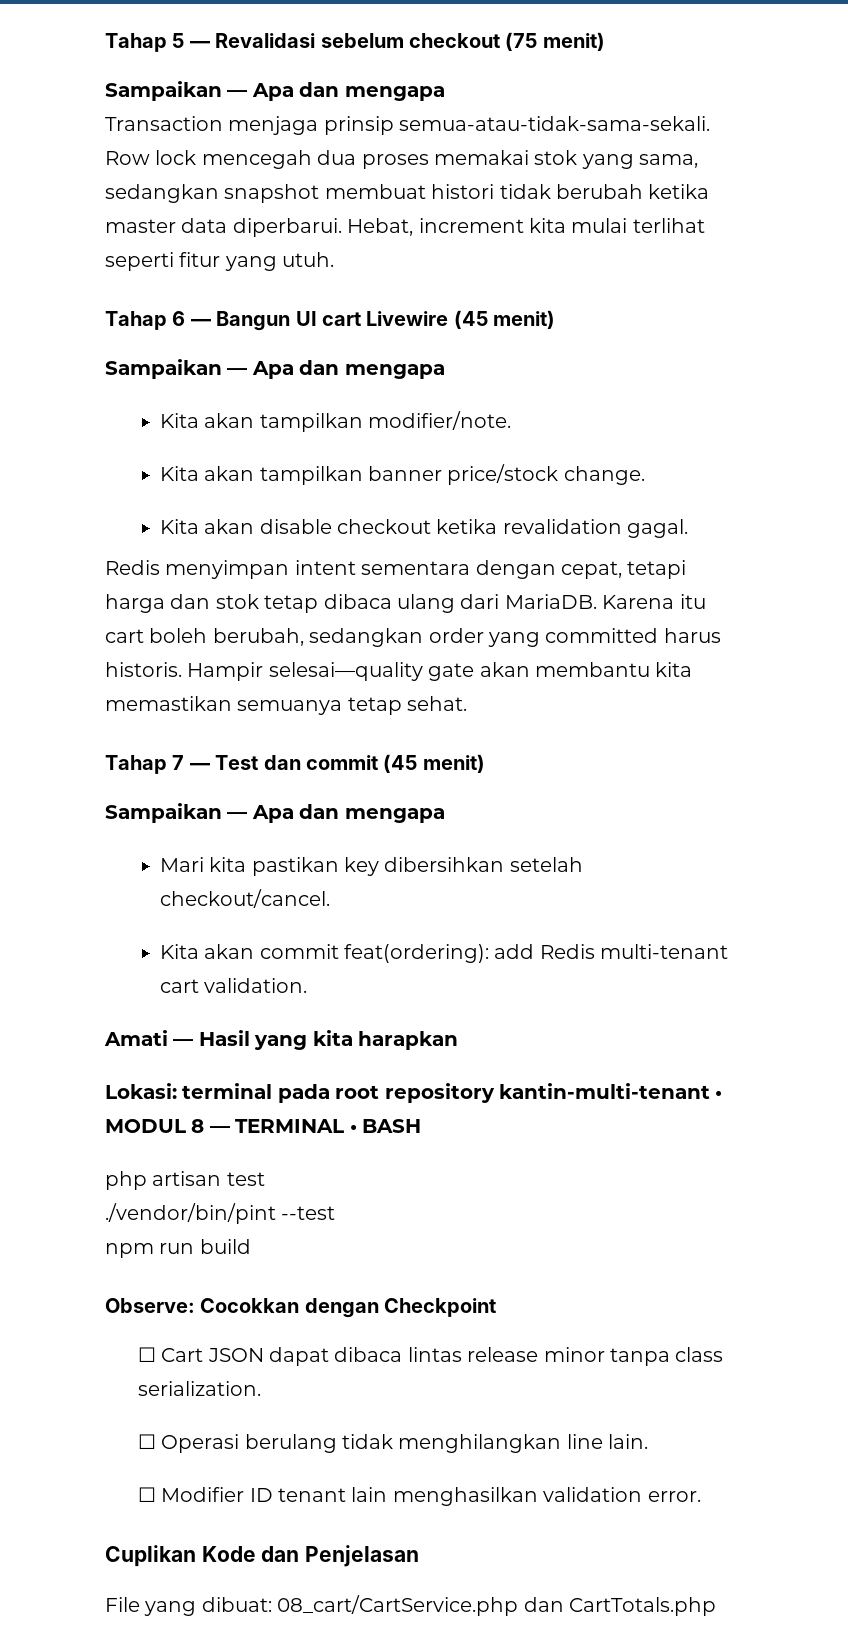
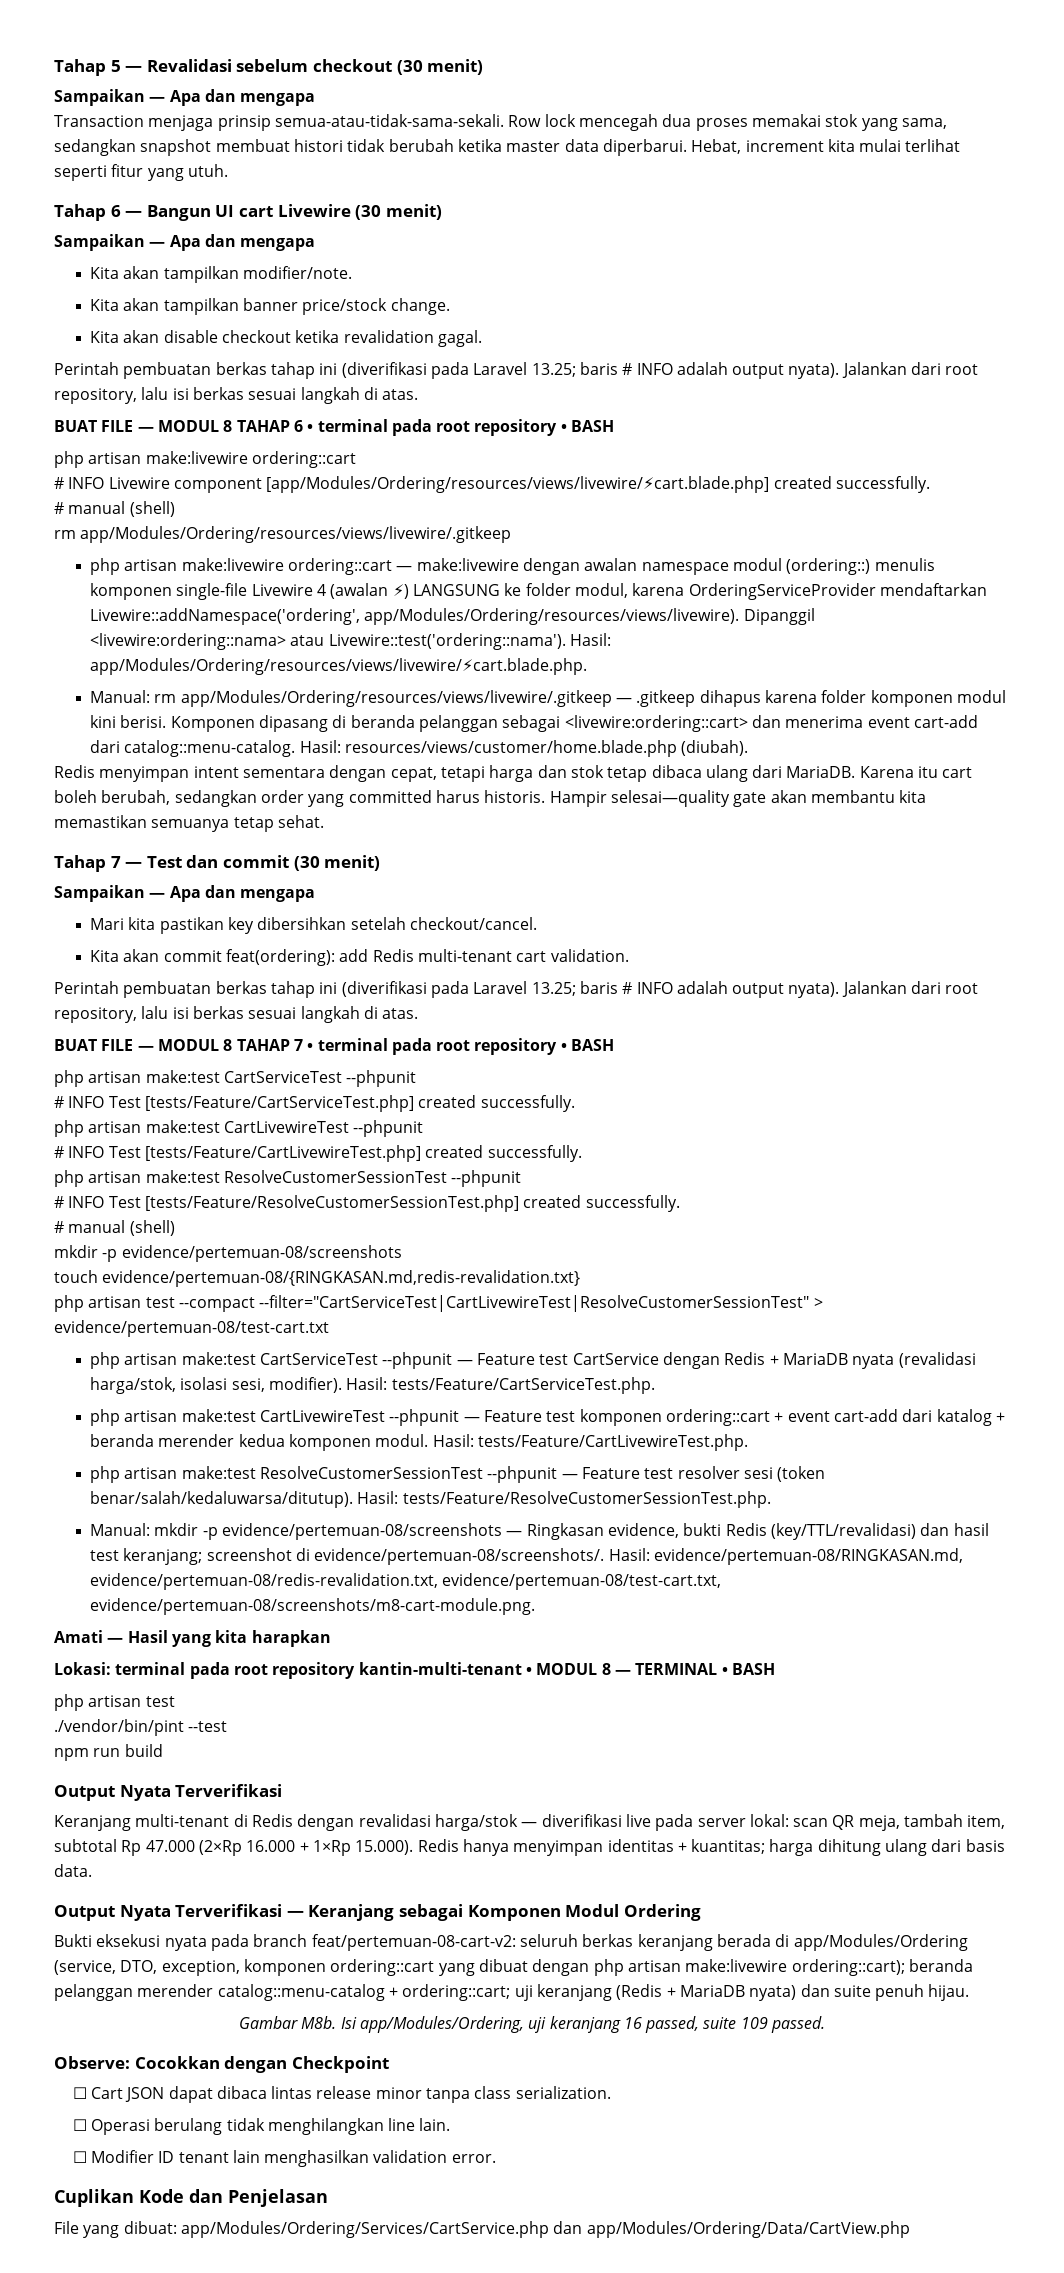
[505,32,538,51] (75 -> [396,60,423,75] (30
[453,310,488,329] (45 -> [355,205,382,220] (30
(689, 528) none -> [54,362,979,379] [54,387,419,404] [54,419,615,436] [54,451,356,468] [54,476,930,493] [54,501,175,517] [54,526,512,543] [90,558,935,575] [90,583,988,600] [90,608,815,625] [90,633,612,650] [90,658,588,675] [90,690,1007,707] [90,715,979,732] [90,740,749,757] // Perintah pembuatan berkas tahap ini (diverifikasi pada Laravel 13.25; baris # INFO adalah output nyata). Jalankan dari root repository, lalu isi berkas sesuai langkah di atas. // BUAT FILE — MODUL 8 TAHAP 6 • terminal pada root repository • BASH // php artisan make:livewire ordering::cart // # INFO Livewire component [app/Modules/Ordering/resources/views/livewire/⚡cart.blade.php] created successfully. // # manual (shell) // rm app/Modules/Ordering/resources/views/livewire/.gitkeep // php artisan make:livewire ordering::cart — make:livewire dengan awalan namespace modul (ordering::) menulis komponen single-file Livewire 4 (awalan ⚡) LANGSUNG ke folder modul, karena OrderingServiceProvider mendaftarkan Livewire::addNamespace('ordering', app/Modules/Ordering/resources/views/livewire). Dipanggil <livewire:ordering::nama> atau Livewire::test('ordering::nama'). Hasil: app/Modules/Ordering/resources/views/livewire/⚡cart.blade.php. // Manual: rm app/Modules/Ordering/resources/views/livewire/.gitkeep — .gitkeep dihapus karena folder komponen modul kini berisi. Komponen dipasang di beranda pelanggan sebagai <livewire:ordering::cart> dan menerima event cart-add dari catalog::menu-catalog. Hasil: resources/views/customer/home.blade.php (diubah).
[383,754,418,773] (45 -> [293,856,320,871] (30
(308, 985) none -> [54,981,979,998] [54,1006,419,1023] [54,1038,615,1055] [54,1070,417,1087] [54,1095,575,1112] [54,1120,424,1137] [54,1145,582,1162] [54,1170,522,1187] [54,1195,680,1212] [54,1220,175,1236] [54,1245,402,1262] [54,1270,581,1287] [54,1295,823,1312] [54,1320,329,1337] [90,1352,976,1369] [90,1377,655,1394] [90,1409,1005,1426] [90,1434,749,1451] [90,1466,826,1483] [90,1491,771,1508] [90,1523,989,1540] [90,1548,964,1565] [90,1573,722,1590] [90,1598,536,1615] // Perintah pembuatan berkas tahap ini (diverifikasi pada Laravel 13.25; baris # INFO adalah output nyata). Jalankan dari root repository, lalu isi berkas sesuai langkah di atas. // BUAT FILE — MODUL 8 TAHAP 7 • terminal pada root repository • BASH // php artisan make:test CartServiceTest --phpunit // # INFO Test [tests/Feature/CartServiceTest.php] created successfully. // php artisan make:test CartLivewireTest --phpunit // # INFO Test [tests/Feature/CartLivewireTest.php] created successfully. // php artisan make:test ResolveCustomerSessionTest --phpunit // # INFO Test [tests/Feature/ResolveCustomerSessionTest.php] created successfully. // # manual (shell) // mkdir -p evidence/pertemuan-08/screenshots // touch evidence/pertemuan-08/{RINGKASAN.md,redis-revalidation.txt} // php artisan test --compact --filter="CartServiceTest|CartLivewireTest|ResolveCustomerSessionTest" > evidence/pertemuan-08/test-cart.txt // php artisan make:test CartServiceTest --phpunit — Feature test CartService dengan Redis + MariaDB nyata (revalidasi harga/stok, isolasi sesi, modifier). Hasil: tests/Feature/CartServiceTest.php. // php artisan make:test CartLivewireTest --phpunit — Feature test komponen ordering::cart + event cart-add dari katalog + beranda merender kedua komponen modul. Hasil: tests/Feature/CartLivewireTest.php. // php artisan make:test ResolveCustomerSessionTest --phpunit — Feature test resolver sesi (token benar/salah/kedaluwarsa/ditutup). Hasil: tests/Feature/ResolveCustomerSessionTest.php. // Manual: mkdir -p evidence/pertemuan-08/screenshots — Ringkasan evidence, bukti Redis (key/TTL/revalidasi) dan hasil test keranjang; screenshot di evidence/pertemuan-08/screenshots/. Hasil: evidence/pertemuan-08/RINGKASAN.md, evidence/pertemuan-08/redis-revalidation.txt, evidence/pertemuan-08/test-cart.txt, evidence/pertemuan-08/screenshots/m8-cart-module.png.
(251, 1246) none -> [54,1784,283,1801] [54,1814,1006,1831] [54,1839,1005,1856] [54,1864,92,1877] [54,1904,701,1921] [54,1934,968,1951] [54,1959,973,1976] [54,1984,970,2001] [238,2016,826,2033] // Output Nyata Terverifikasi // Keranjang multi-tenant di Redis dengan revalidasi harga/stok — diverifikasi live pada server lokal: scan QR meja, tambah item, subtotal Rp 47.000 (2×Rp 16.000 + 1×Rp 15.000). Redis hanya menyimpan identitas + kuantitas; harga dihitung ulang dari basis data. // Output Nyata Terverifikasi — Keranjang sebagai Komponen Modul Ordering // Bukti eksekusi nyata pada branch feat/pertemuan-08-cart-v2: seluruh berkas keranjang berada di app/Modules/Ordering (service, DTO, exception, komponen ordering::cart yang dibuat dengan php artisan make:livewire ordering::cart); beranda pelanggan merender catalog::menu-catalog + ordering::cart; uji keranjang (Redis + MariaDB nyata) dan suite penuh hijau. // Gambar M8b. Isi app/Modules/Ordering, uji keranjang 16 passed, suite 109 passed.
[277,1595,716,1616] 08_cart/CartService.php dan CartTotals.php -> [180,2221,910,2238] app/Modules/Ordering/Services/CartService.php dan app/Modules/Ordering/Data/CartView.php

